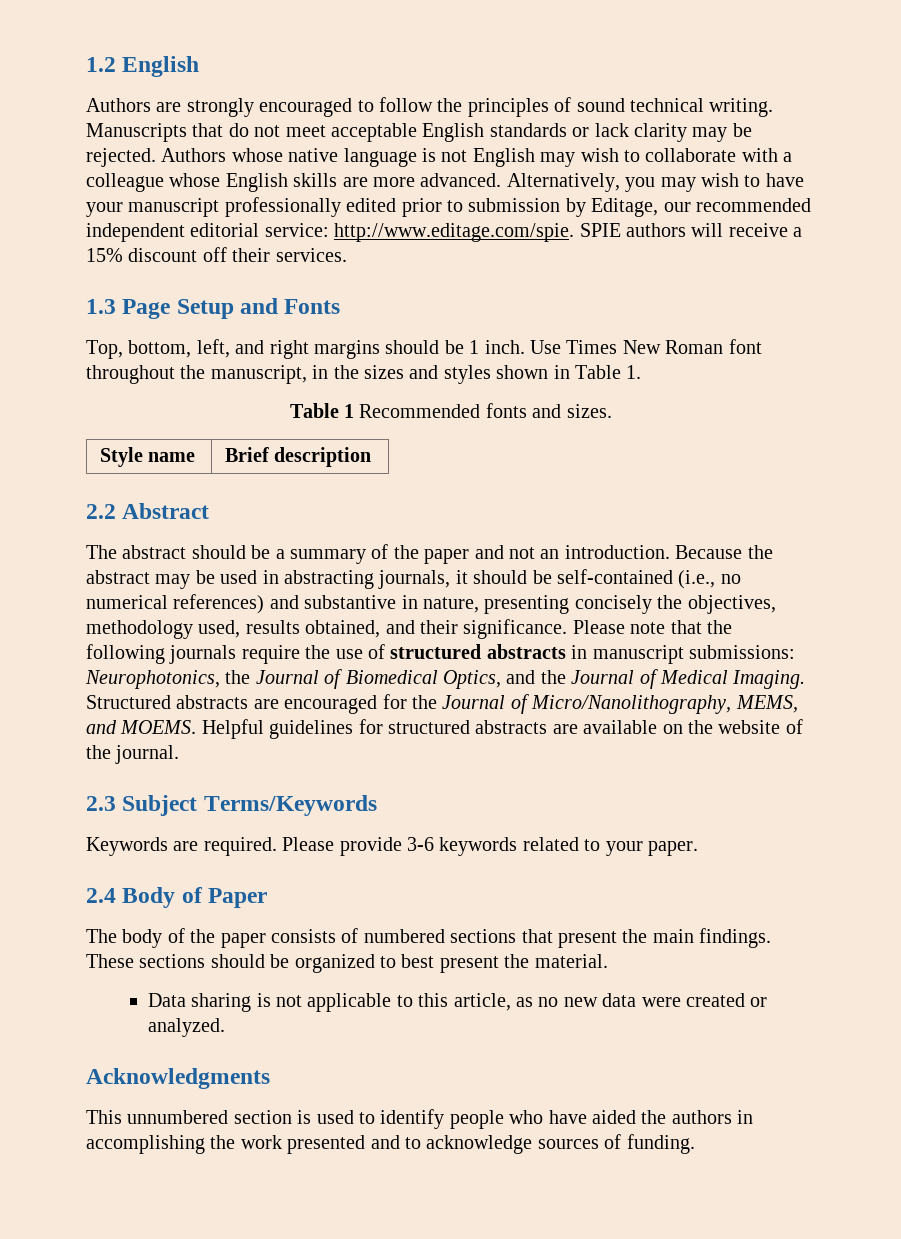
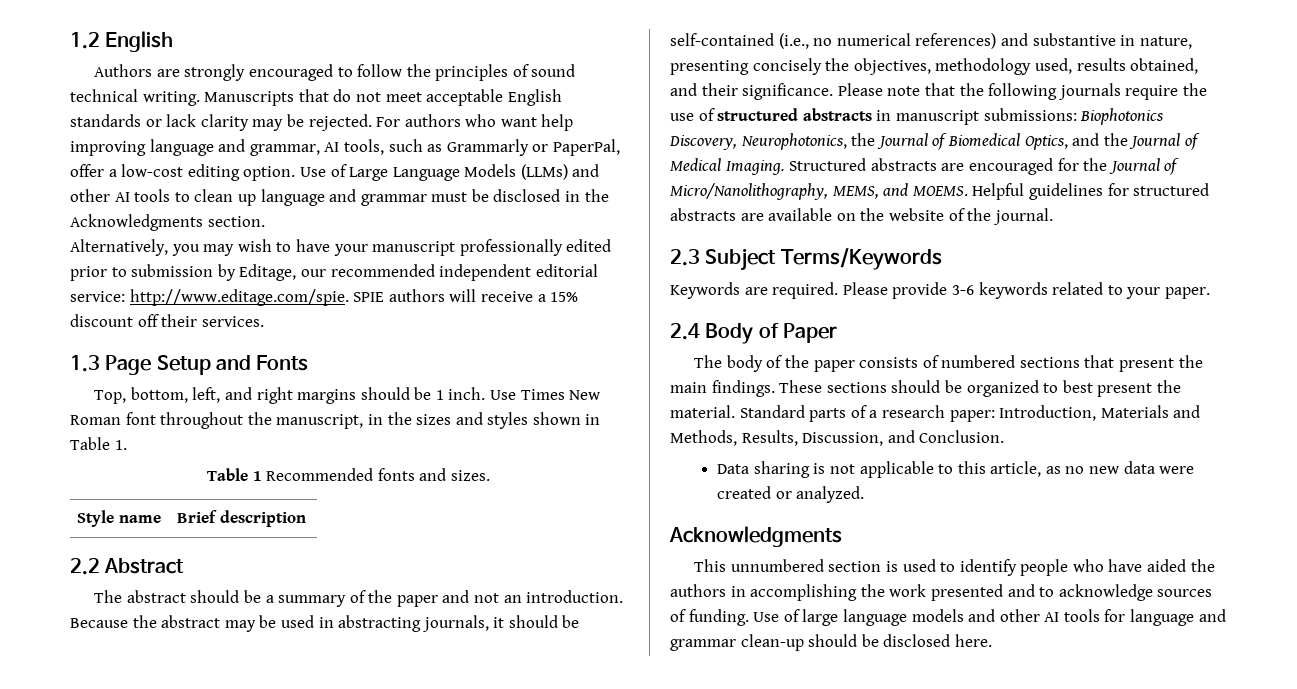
[161,148,793,167] [86,173,502,192] Authors whose native language is not English may wish to collaborate with a colleague whose English skills are more advanced. -> [376,114,574,131] [70,139,620,156] [70,164,600,181] [70,189,609,206] [70,214,265,231] For authors who want help improving language and grammar, AI tools, such as Grammarly or PaperPal, offer a low-cost editing option. Use of Large Language Models (LLMs) and other AI tools to clean up language and grammar must be disclosed in the Acknowledgments section. //
(795, 652) none -> [1080,108,1165,125] [669,135,737,150] Biophotonics Discovery,
(608, 961) none -> [739,405,1201,422] [670,430,1005,446] Standard parts of a research paper: Introduction, Materials and Methods, Results, Discussion, and Conclusion.
(695, 1144) none -> [753,609,1226,626] [670,634,992,651] Use of large language models and other AI tools for language and grammar clean-up should be disclosed here.

